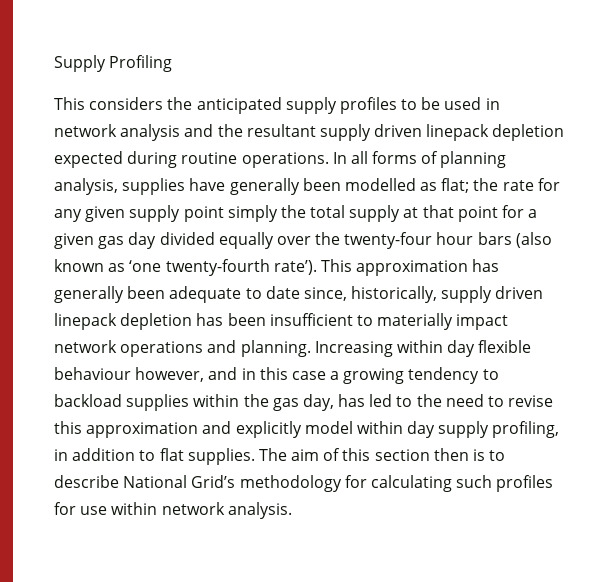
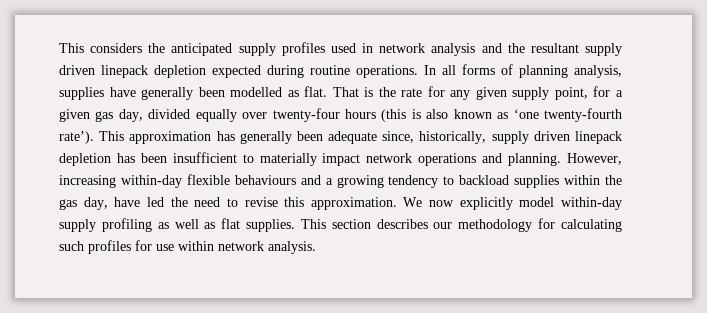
[54,55,173,72] Supply Profiling // -> (59, 48) none
[401,97,441,110] to be -> (325, 49) none
[441,178,470,193] flat; -> [304,86,374,97] flat. That is
[183,205,498,222] point simply the total supply at that point -> [554,87,588,100] point,
[128,232,157,249] day -> [118,109,143,122] day,
[315,232,552,249] the twenty-four hour bars (also -> [272,108,449,122] twenty-four hours (this is also
[245,286,300,299] to date -> (378, 137) none
[314,340,532,357] [54,367,326,382] Increasing within day flexible behaviour however, and in this case -> [567,153,623,165] [59,174,321,188] However, increasing within-day flexible behaviours and
[338,394,413,407] has led to -> [114,197,164,207] have led
[86,421,560,438] [54,448,506,465] [54,475,236,488] approximation and explicitly model within day supply profiling, in addition to flat supplies. The aim of this section then is to describe National Grid’s -> [310,197,622,210] [59,218,453,232] approximation. We now explicitly model within-day supply profiling as well as flat supplies. This section describes our

